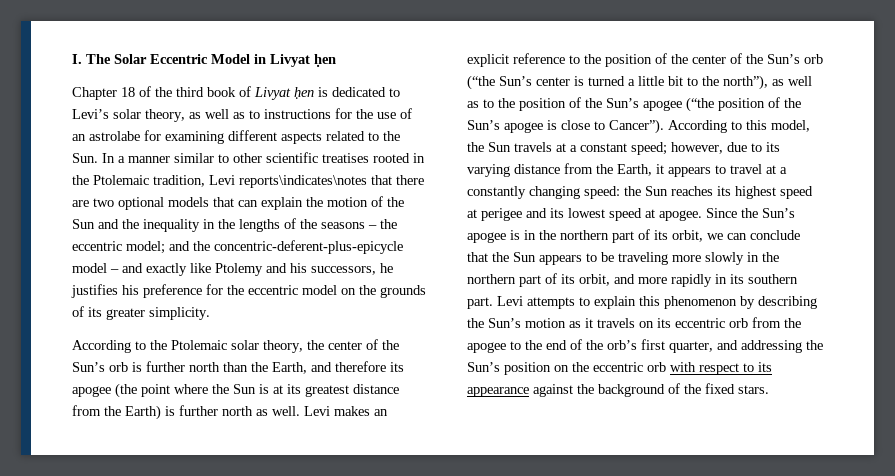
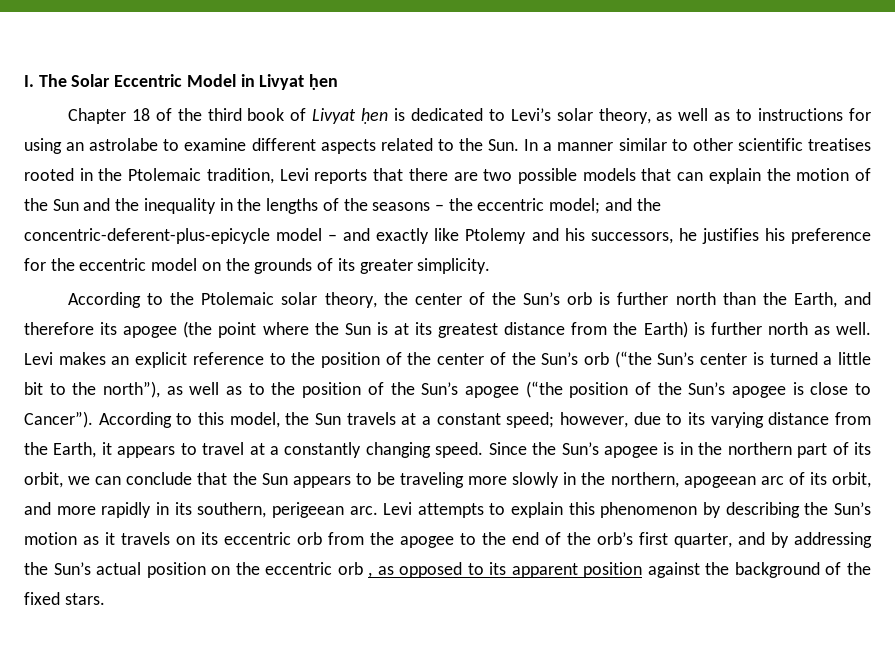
[356,108,412,119] [72,130,224,144] the use of an astrolabe for examining -> [24,138,247,154] using an astrolabe to examine
[239,175,367,188] reports\indicates\notes -> [314,169,368,184] reports
[118,197,164,210] optional -> [517,168,577,184] possible
[584,186,813,199] [467,208,702,221] speed: the Sun reaches its highest speed at perigee and its lowest speed at apogee. -> [435,442,484,458] speed.
[467,274,541,287] northern part -> [610,472,784,488] northern, apogeean arc
[748,274,798,284] [467,297,493,309] southern part. -> [197,502,378,518] southern, perigeean arc.
(738, 345) none -> [771,532,789,548] by
(500, 367) none -> [96,562,142,575] actual
[670,362,772,375] [467,387,529,397] with respect to its appearance -> [368,562,643,578] , as opposed to its apparent position

